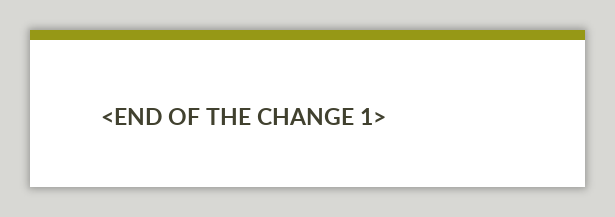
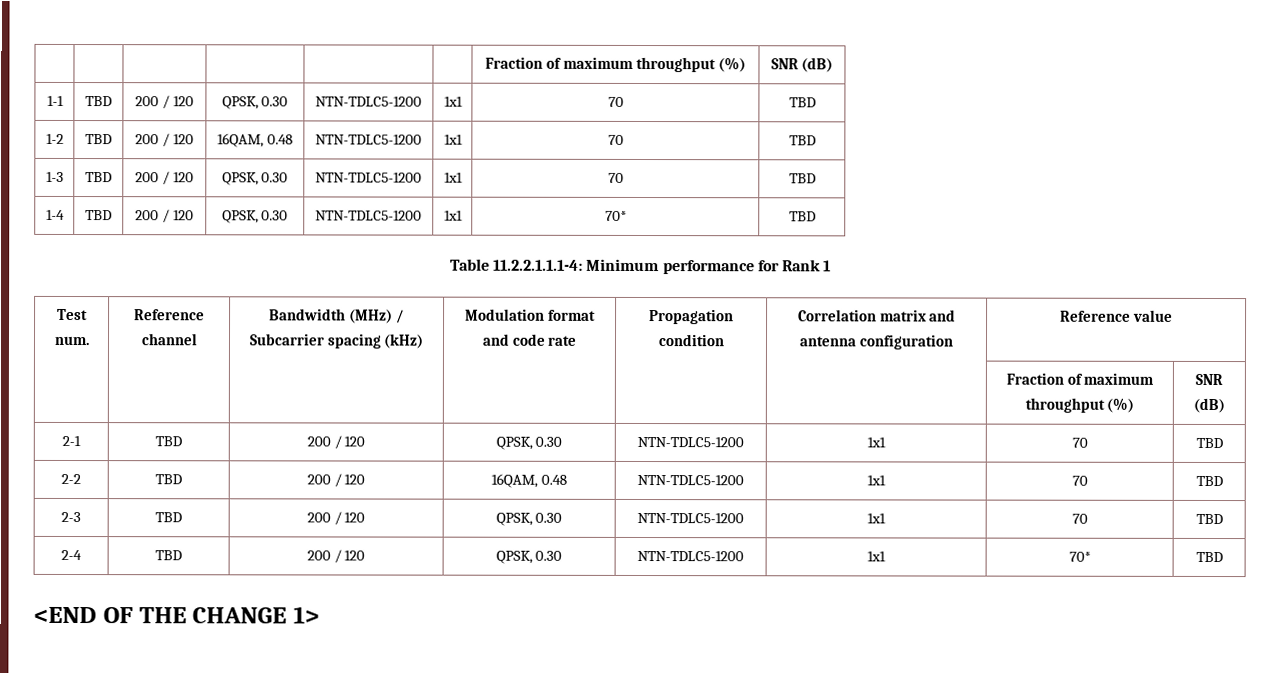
(101, 116) none -> [485,56,746,73] [770,57,834,73] [46,95,64,106] [85,96,112,107] [135,95,194,109] [221,96,289,110] [315,96,422,107] [443,96,463,107] [607,96,624,107] [788,97,816,108] [45,133,64,144] [85,134,112,145] [135,133,194,147] [217,133,293,148] [315,134,422,145] [443,134,463,145] [607,134,624,145] [788,135,816,146] [45,171,64,182] [85,172,112,183] [135,171,194,185] [221,172,289,186] [315,172,422,183] [443,172,463,183] [607,172,624,183] [788,173,816,184] [45,209,65,220] [85,210,112,221] [135,209,194,223] [221,210,289,224] [315,210,422,221] [443,210,463,221] [604,210,627,221] [788,211,816,222] [449,258,832,275] [57,308,88,321] [53,335,90,346] [134,309,205,321] [140,333,198,346] [269,308,405,324] [248,333,425,349] [465,308,596,321] [481,333,578,346] [649,309,734,325] [657,334,725,347] [797,309,957,322] [799,334,954,350] [1060,309,1173,322] [1005,372,1155,385] [1024,397,1135,413] [1195,373,1223,386] [1193,397,1225,414] [62,435,81,447] [155,436,182,447] [306,435,366,449] [495,436,563,450] [637,436,744,448] [867,437,886,448] [1071,437,1088,448] [1195,437,1223,449] [61,473,81,485] [155,474,182,485] [306,473,366,487] [491,473,567,488] [637,474,744,486] [867,475,886,486] [1071,475,1088,486] [1195,475,1223,487] [61,511,81,523] [155,512,182,523] [306,511,366,525] [495,512,563,526] [637,512,744,524] [867,513,886,524] [1071,513,1088,524] [1195,513,1223,525] [61,549,82,561] [155,550,182,561] [306,549,366,563] [495,550,563,564] [637,550,744,562] [867,551,886,562] [1068,551,1091,562] [1195,551,1223,563] | | | | | | Fraction of maximum throughput (%) | SNR (dB) // 1-1 | TBD | 200 / 120 | QPSK, 0.30 | NTN-TDLC5-1200 | 1x1 | 70 | TBD // 1-2 | TBD | 200 / 120 | 16QAM, 0.48 | NTN-TDLC5-1200 | 1x1 | 70 | TBD // 1-3 | TBD | 200 / 120 | QPSK, 0.30 | NTN-TDLC5-1200 | 1x1 | 70 | TBD // 1-4 | TBD | 200 / 120 | QPSK, 0.30 | NTN-TDLC5-1200 | 1x1 | 70* | TBD // Table 11.2.2.1.1.1-4: Minimum performance for Rank 1 // Test num. | Reference channel | Bandwidth (MHz) / Subcarrier spacing (kHz) | Modulation format and code rate | Propagation condition | Correlation matrix and antenna configuration | Reference value // | | | | | | Fraction of maximum throughput (%) | SNR (dB) // 2-1 | TBD | 200 / 120 | QPSK, 0.30 | NTN-TDLC5-1200 | 1x1 | 70 | TBD // 2-2 | TBD | 200 / 120 | 16QAM, 0.48 | NTN-TDLC5-1200 | 1x1 | 70 | TBD // 2-3 | TBD | 200 / 120 | QPSK, 0.30 | NTN-TDLC5-1200 | 1x1 | 70 | TBD // 2-4 | TBD | 200 / 120 | QPSK, 0.30 | NTN-TDLC5-1200 | 1x1 | 70* | TBD //

